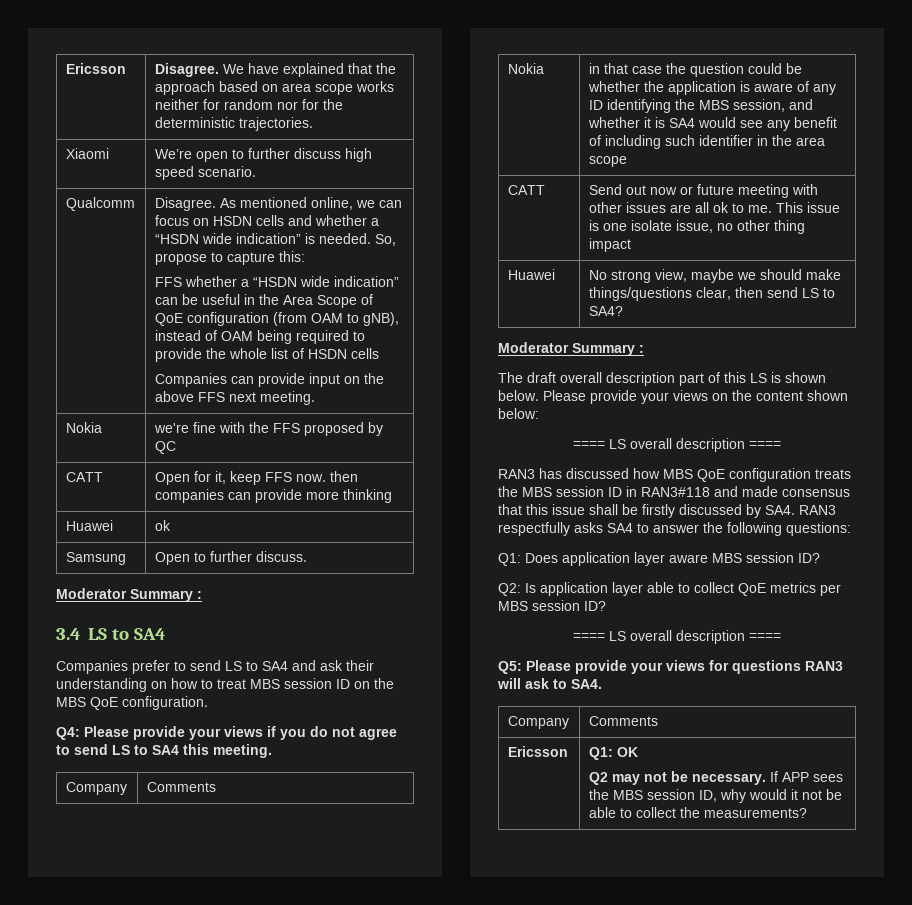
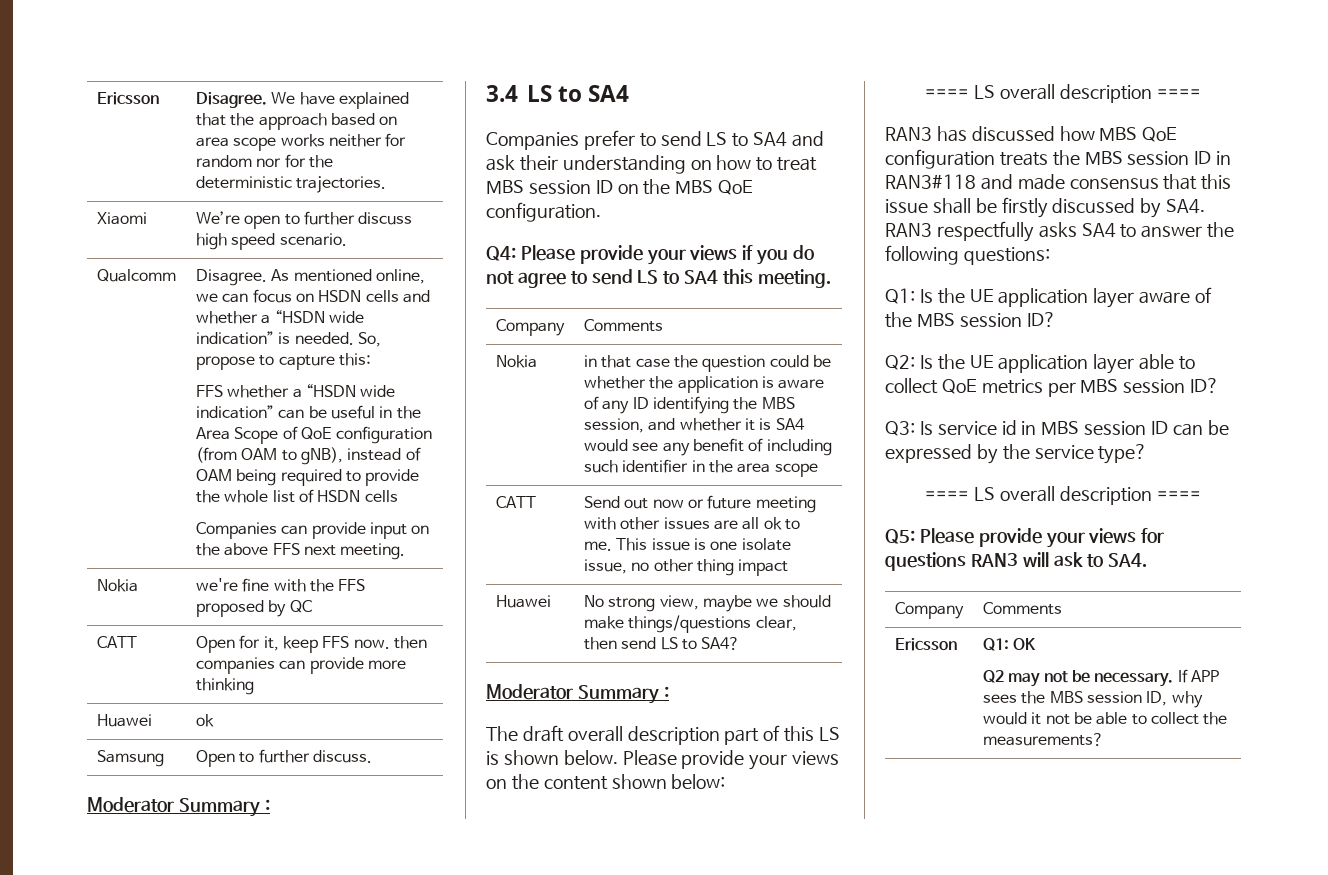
[525,553,558,563] Does -> [919,288,994,304] Is the UE
(708, 558) none -> [1195,287,1213,303] [885,312,912,328] of the
(536, 588) none -> [937,354,994,370] the UE
(606, 606) none -> [885,420,1229,436] [885,444,1148,464] // Q3: Is service id in MBS session ID can be expressed by the service type?

